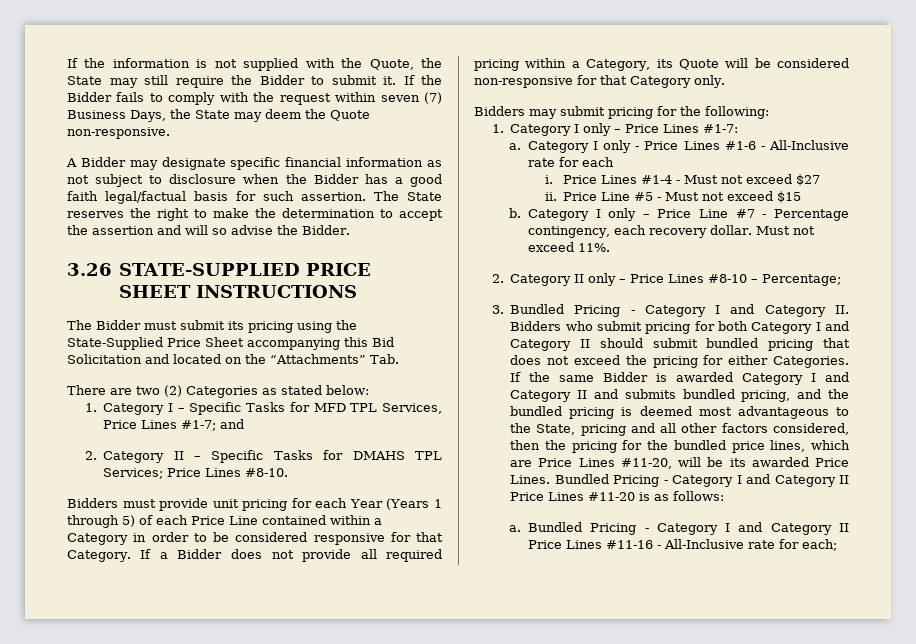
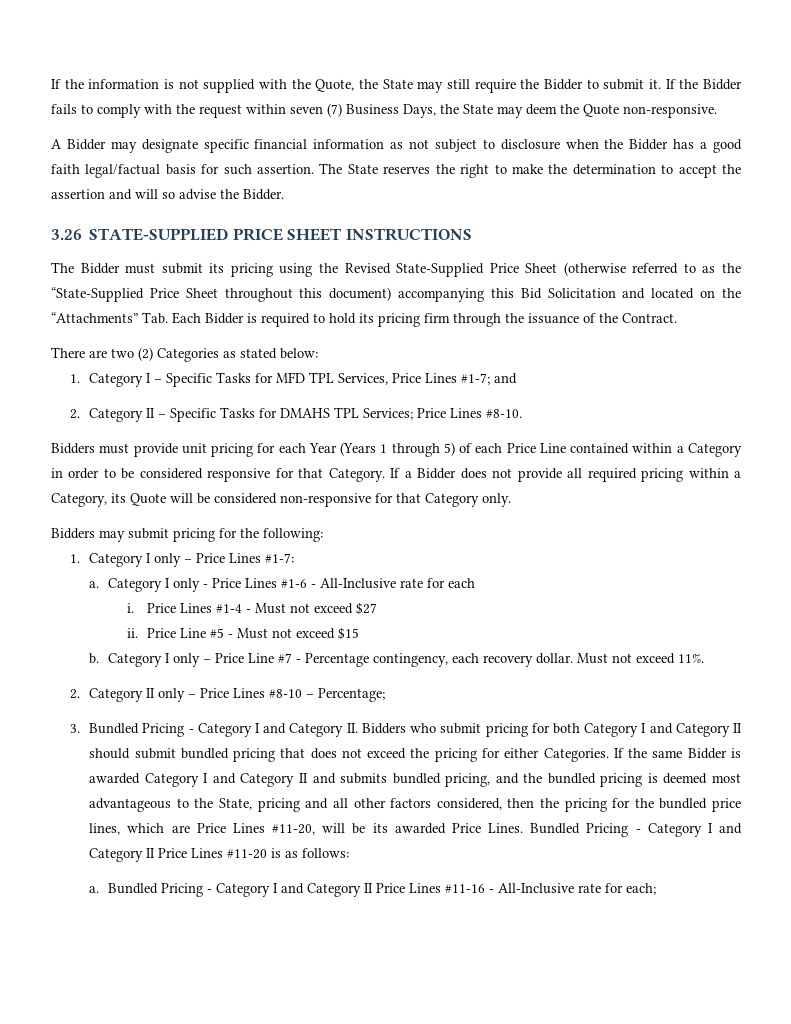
(357, 325) none -> [344,263,391,274] Revised
(244, 342) none -> [563,262,741,276] [51,287,392,302] (otherwise referred to as the “State-Supplied Price Sheet throughout this document)
(399, 359) none -> [172,312,677,327] Each Bidder is required to hold its pricing firm through the issuance of the Contract.

